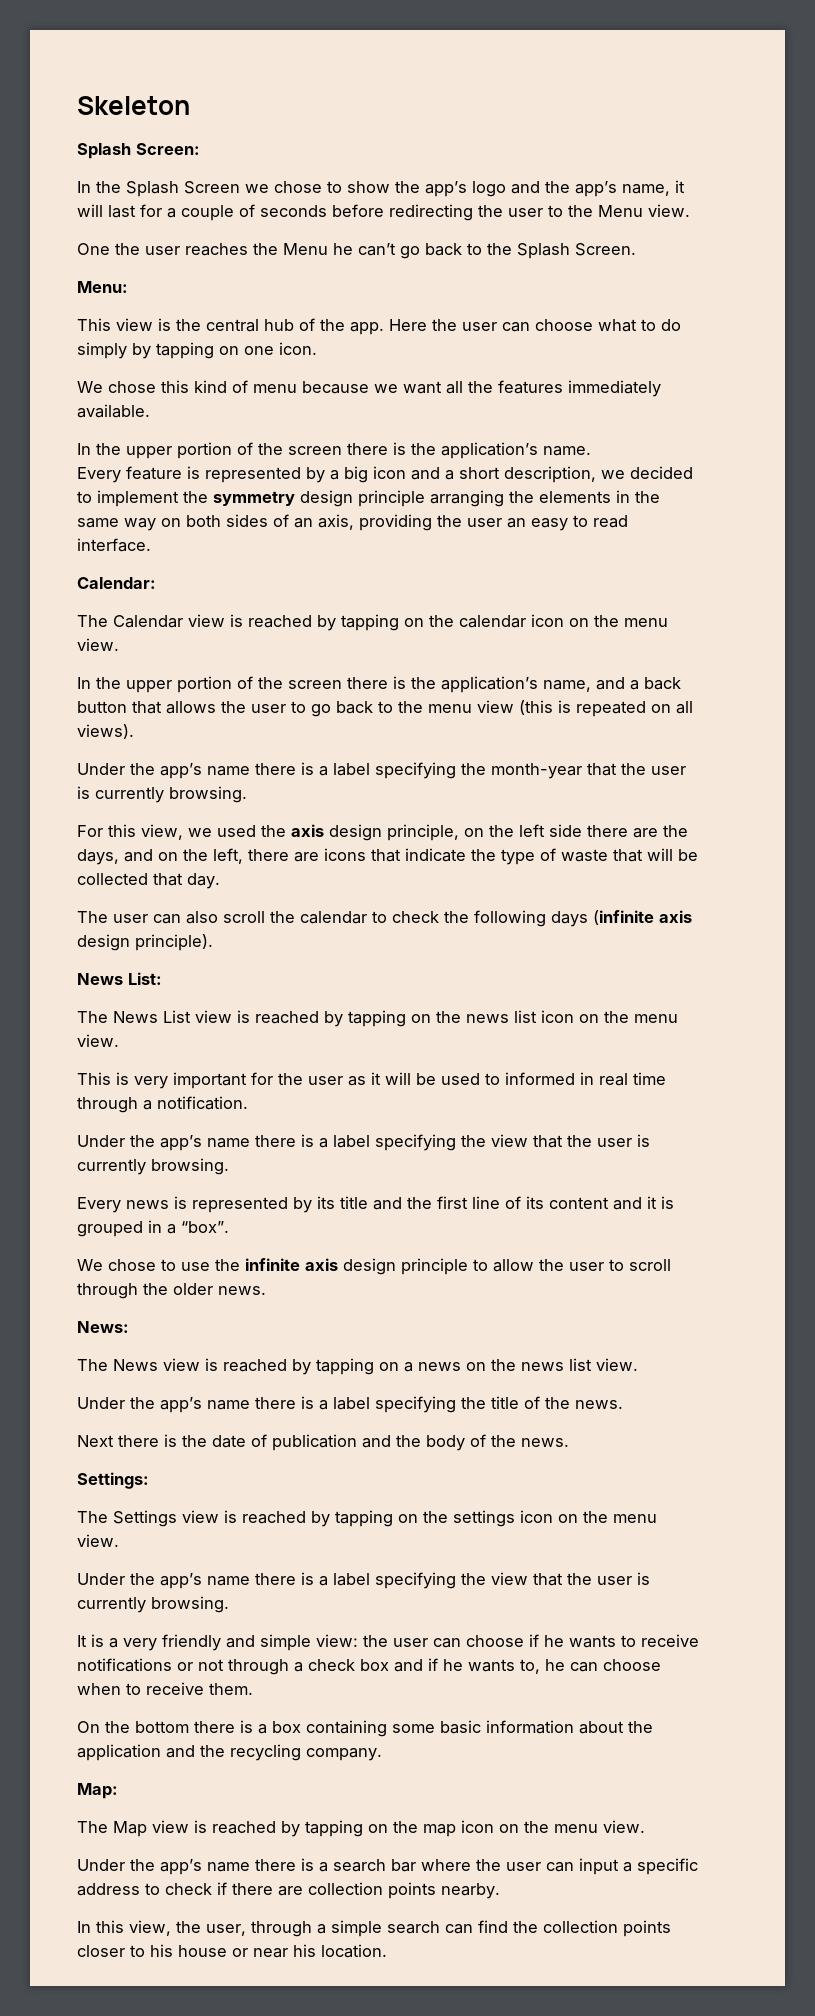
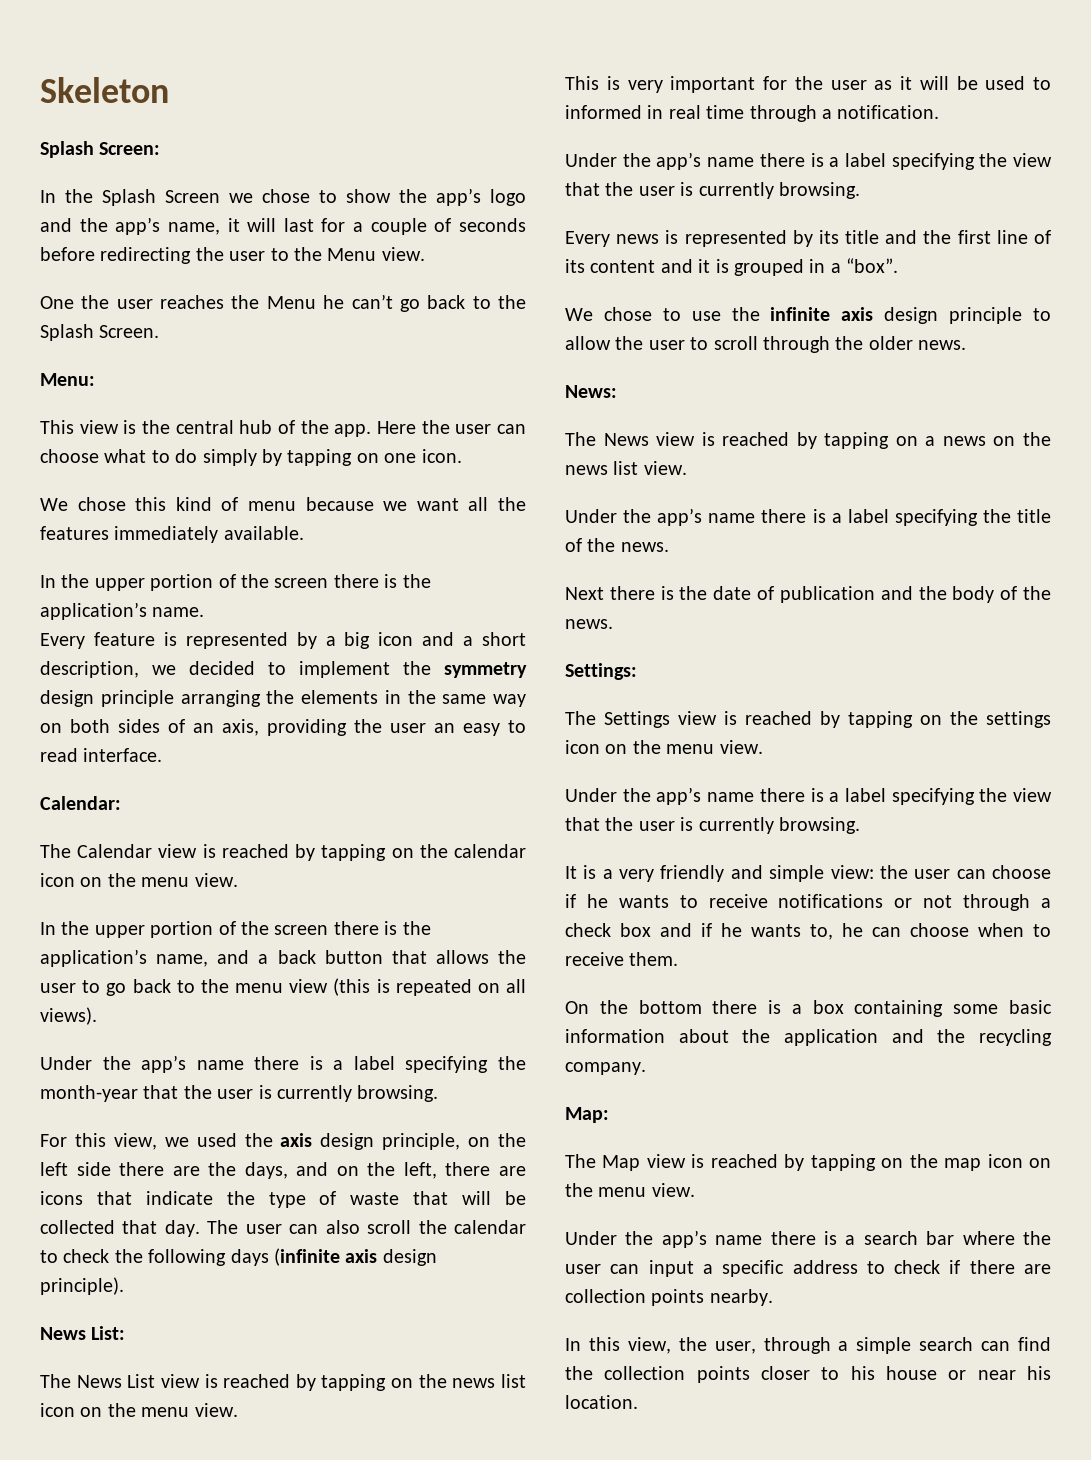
(220, 881) // -> (200, 1228) none

